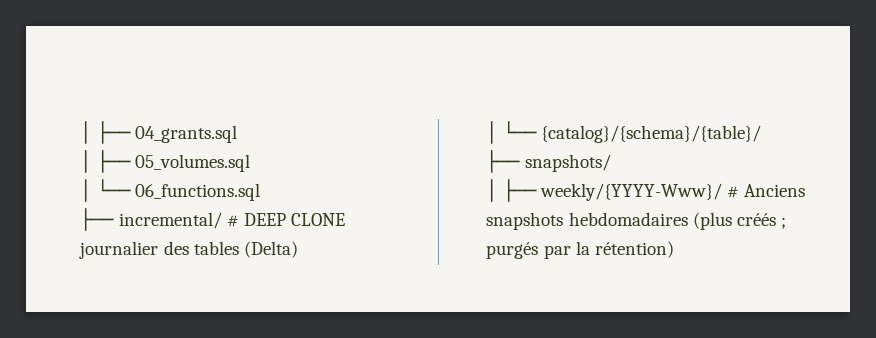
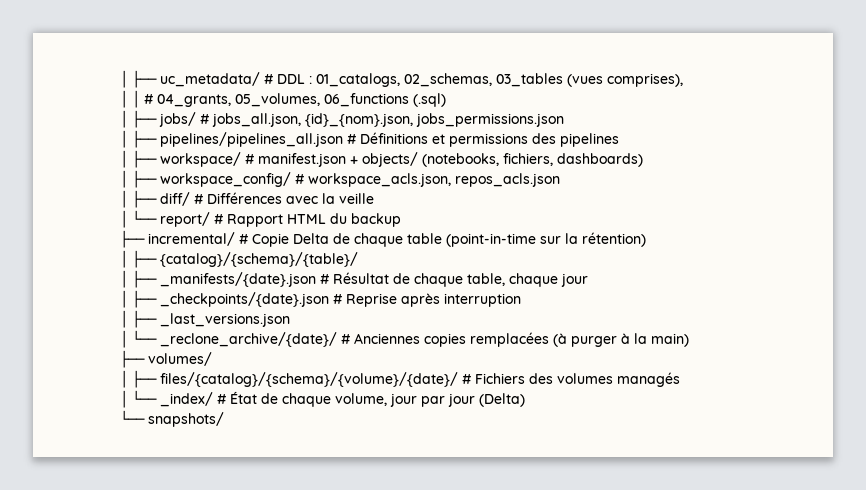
[80,121,237,144] [80,150,250,173] [80,179,260,202] [80,208,345,231] [79,241,298,259] [486,121,761,144] [486,150,611,173] [486,179,805,202] [486,212,786,230] [486,241,674,259] │ ├── 04_grants.sql // │ ├── 05_volumes.sql // │ └── 06_functions.sql // ├── incremental/ # DEEP CLONE journalier des tables (Delta) // │ └── {catalog}/{schema}/{table}/ // ├── snapshots/ // │ ├── weekly/{YYYY-Www}/ # Anciens snapshots hebdomadaires (plus créés ; purgés par la rétention) -> [120,70,684,88] [120,90,447,108] [120,110,565,128] [120,130,620,148] [120,150,644,168] [120,170,561,188] [120,190,375,208] [120,210,402,228] [120,230,647,248] [120,250,359,268] [120,270,589,288] [120,290,522,308] [120,310,291,328] [120,330,690,348] [120,350,213,368] [120,370,681,388] [120,390,526,408] [120,410,225,427] │ ├── uc_metadata/ # DDL : 01_catalogs, 02_schemas, 03_tables (vues comprises), // │ │ # 04_grants, 05_volumes, 06_functions (.sql) // │ ├── jobs/ # jobs_all.json, {id}_{nom}.json, jobs_permissions.json // │ ├── pipelines/pipelines_all.json # Définitions et permissions des pipelines // │ ├── workspace/ # manifest.json + objects/ (notebooks, fichiers, dashboards) // │ ├── workspace_config/ # workspace_acls.json, repos_acls.json // │ ├── diff/ # Différences avec la veille // │ └── report/ # Rapport HTML du backup // ├── incremental/ # Copie Delta de chaque table (point-in-time sur la rétention) // │ ├── {catalog}/{schema}/{table}/ // │ ├── _manifests/{date}.json # Résultat de chaque table, chaque jour // │ ├── _checkpoints/{date}.json # Reprise après interruption // │ ├── _last_versions.json // │ └── _reclone_archive/{date}/ # Anciennes copies remplacées (à purger à la main) // ├── volumes/ // │ ├── files/{catalog}/{schema}/{volume}/{date}/ # Fichiers des volumes managés // │ └── _index/ # État de chaque volume, jour par jour (Delta) // └── snapshots/

